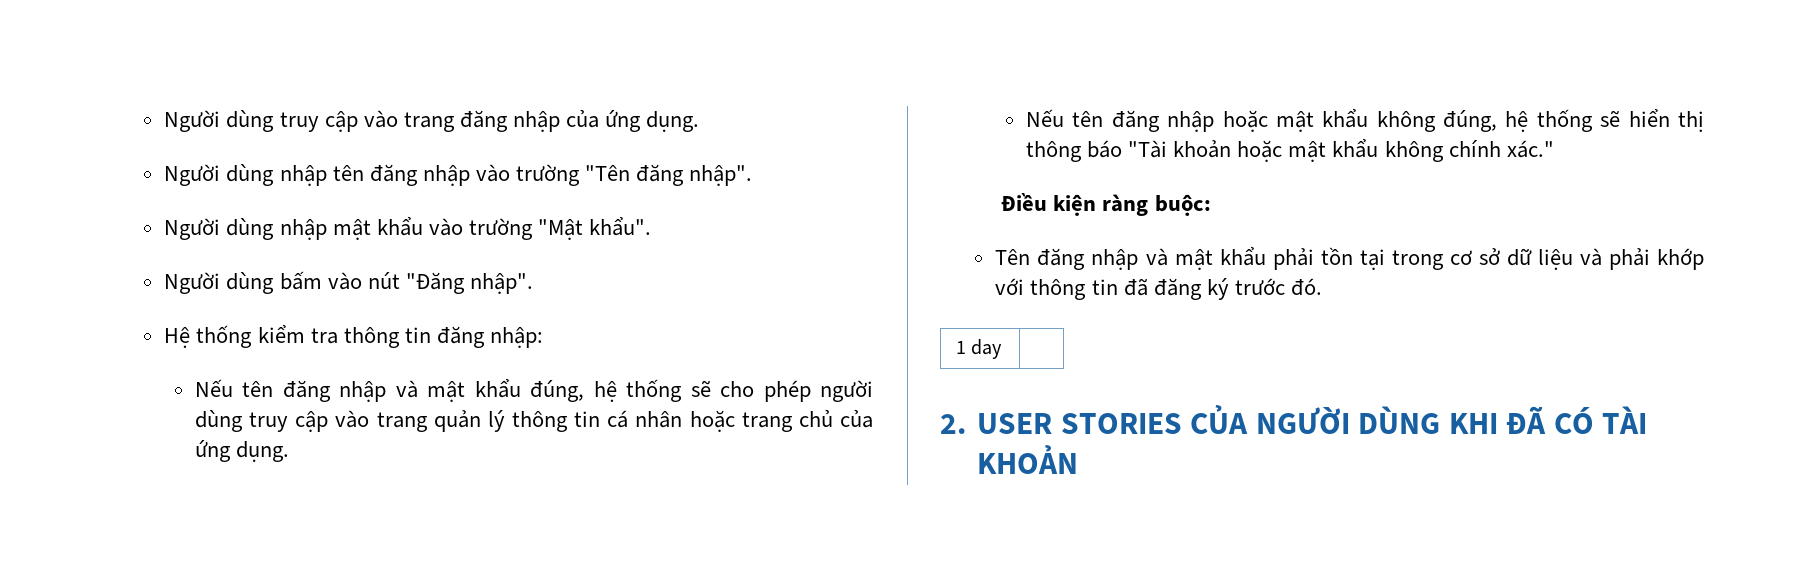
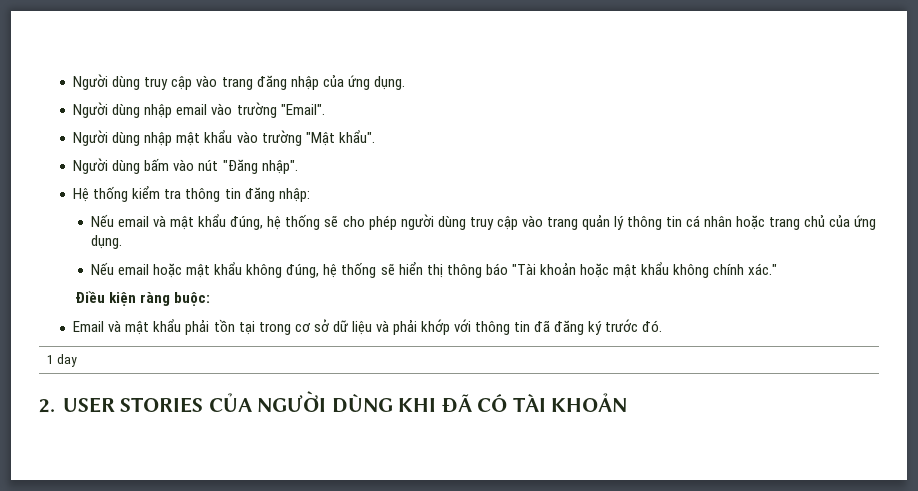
[332,164,753,186] tên đăng nhập vào trường "Tên đăng nhập". -> [176,102,325,118] email vào trường "Email".
[242,380,387,402] tên đăng nhập -> [118,216,150,227] email
[1072,110,1215,132] tên đăng nhập -> [118,264,150,275] email
[995,248,1139,270] Tên đăng nhập -> [73,321,105,332] Email

